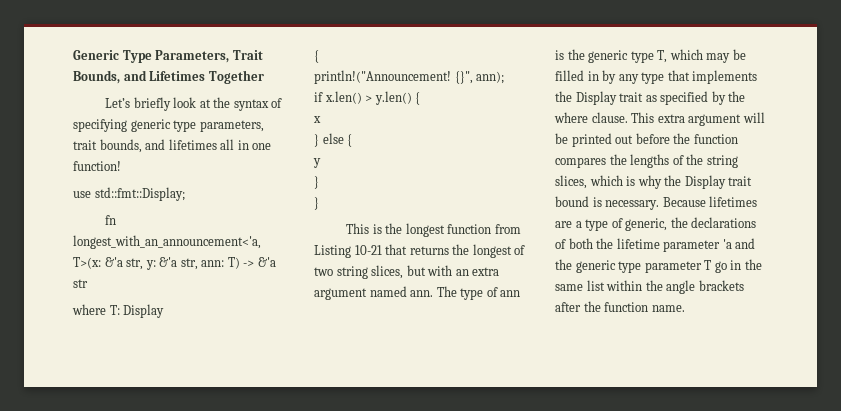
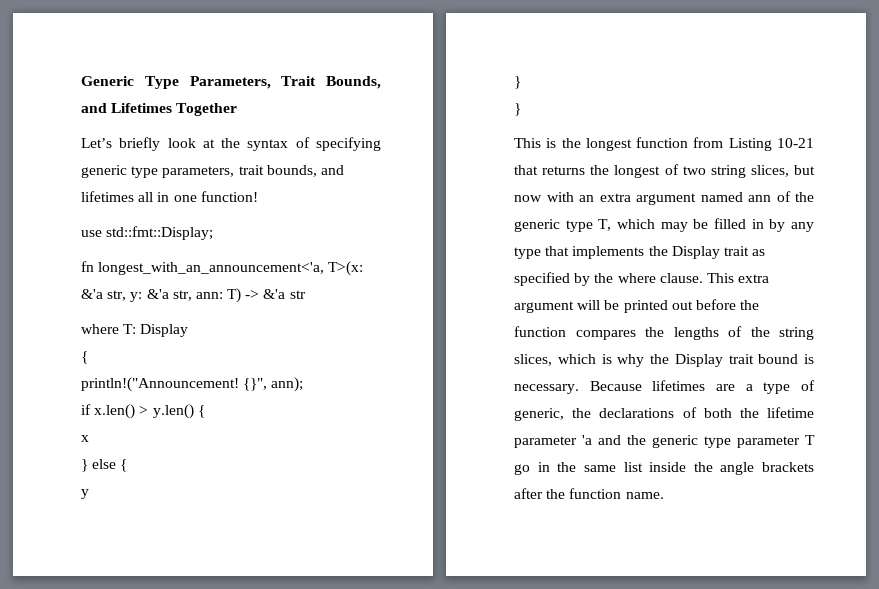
(426, 270) none -> [514,195,542,202] now
[410,286,521,300] [555,50,564,60] ann. The type of ann is -> [748,191,791,202] ann of
[606,280,643,291] within -> [649,462,687,472] inside

